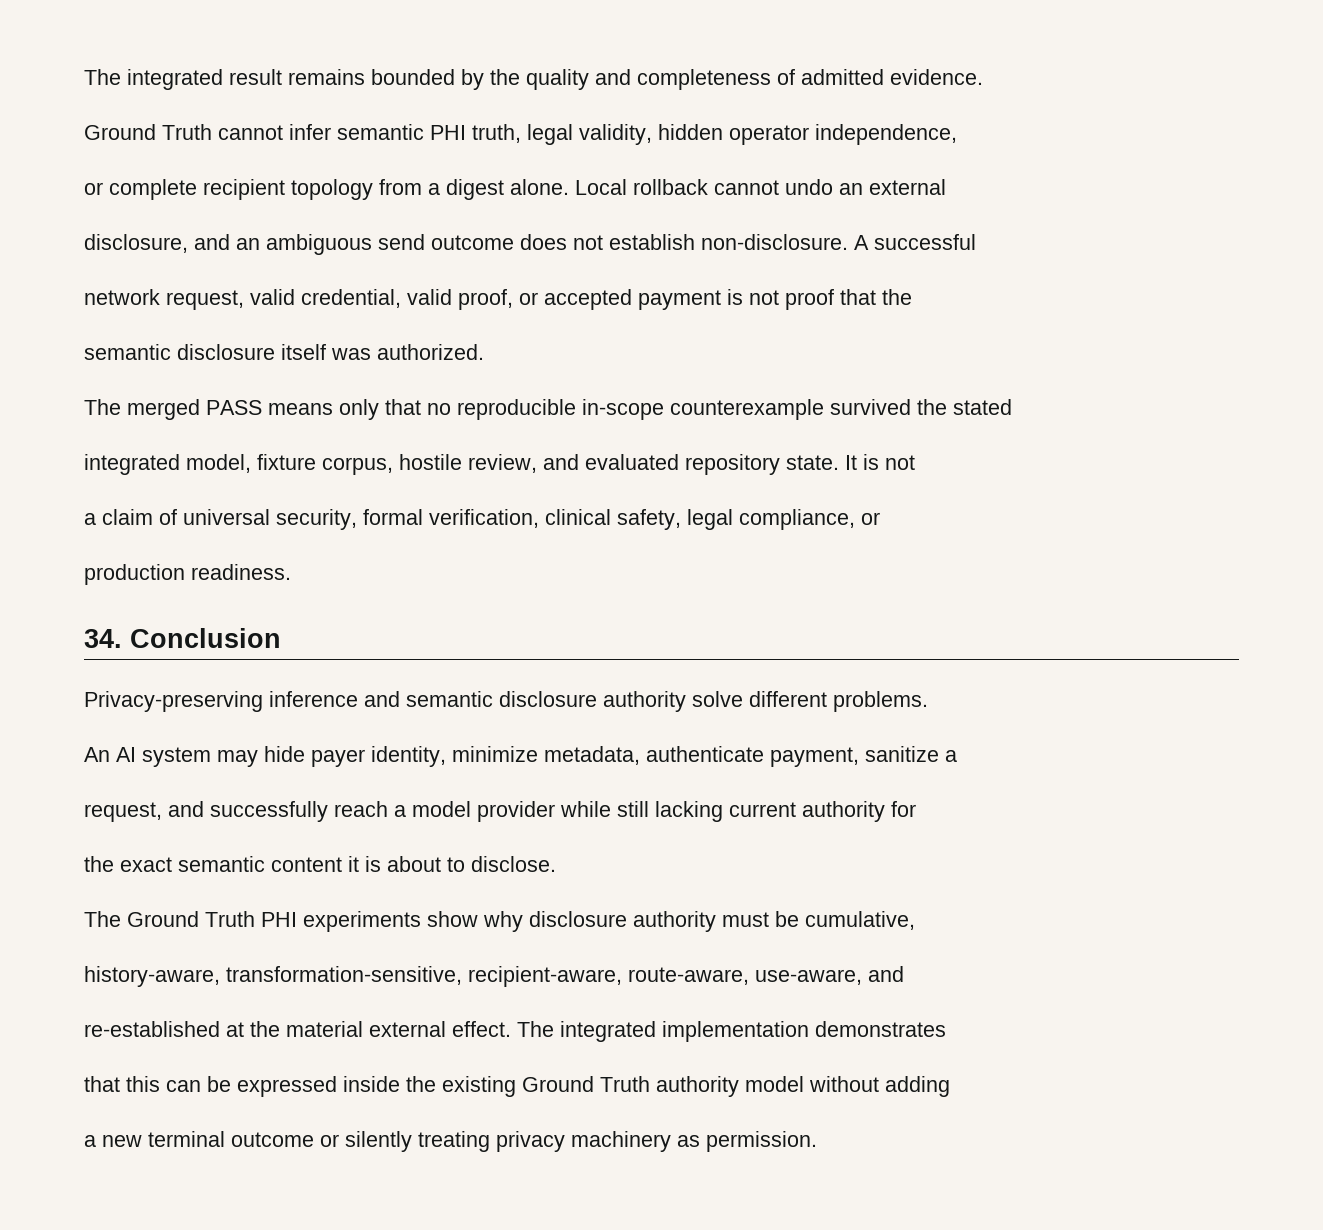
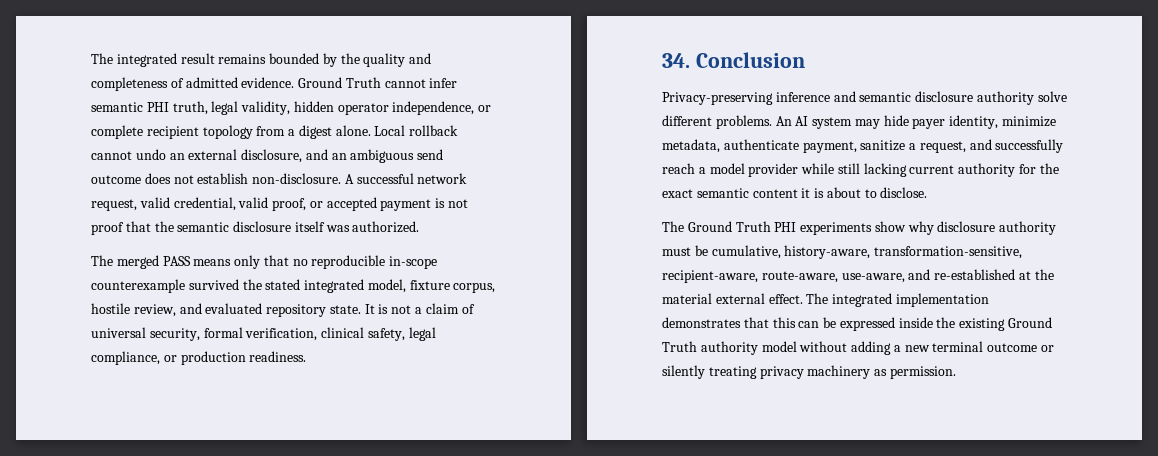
(983, 77) // -> (295, 82) none
(957, 134) // -> (475, 108) none
(946, 187) // -> (238, 154) none
(976, 242) // -> (414, 178) none
(912, 297) // -> (174, 226) none
(1012, 407) // -> (301, 284) none
(915, 462) // -> (412, 309) none
(880, 518) // -> (177, 358) none
(928, 701) // -> (772, 122) none
(957, 756) // -> (917, 146) none
(916, 809) // -> (1037, 169) none
(915, 920) // -> (781, 252) none
(904, 974) // -> (931, 274) none
(946, 1029) // -> (741, 322) none
(950, 1086) // -> (892, 348) none

